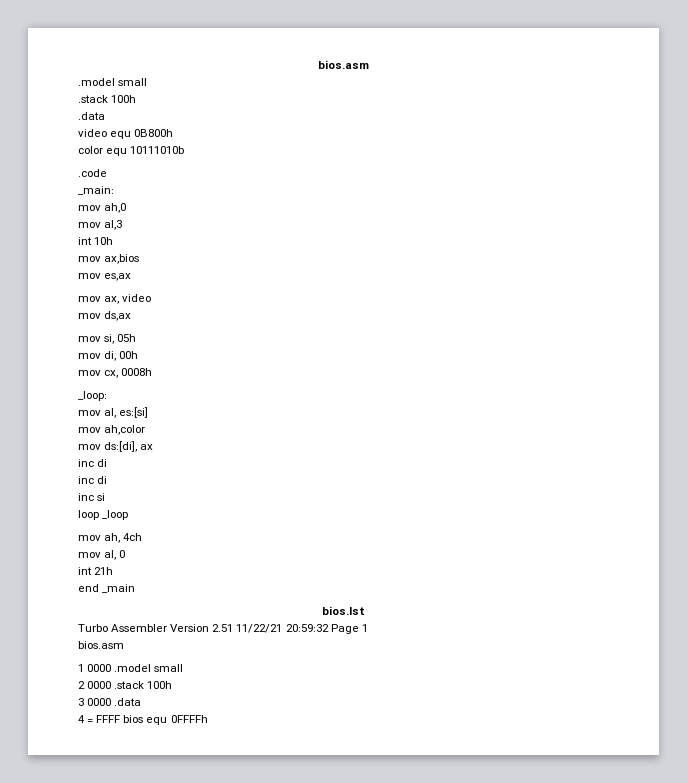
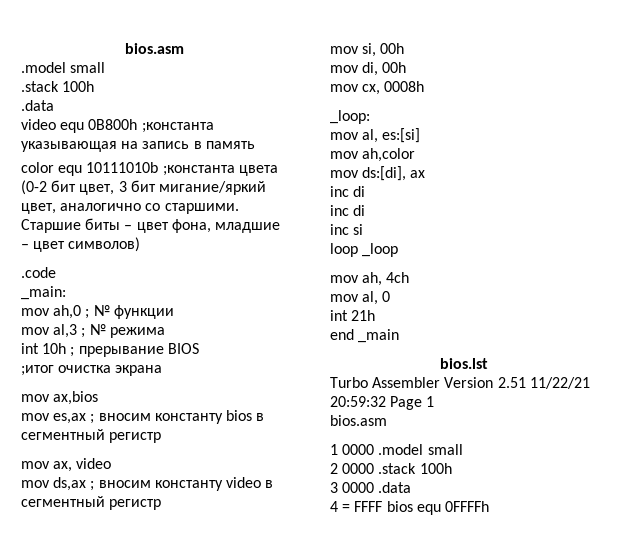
[78,146,185,156] // color equ 10111010b -> [141,122,214,133] [21,141,255,152] [21,162,278,176] [21,180,266,195] [21,203,239,214] [21,218,280,233] [21,237,141,252] ;константа указывающая на запись в память // color equ 10111010b ;константа цвета (0-2 бит цвет, 3 бит мигание/яркий цвет, аналогично со старшими. Старшие биты – цвет фона, младшие – цвет символов)
(127, 208) none -> [85,305,174,319] ; № функции
(123, 225) none -> [81,324,165,338] ; № режима
[78,254,140,264] [78,273,132,281] // mov ax,bios // mov es,ax -> [70,343,199,357] [21,365,163,376] [21,391,99,405] [21,410,265,424] [21,429,162,443] ; прерывание BIOS // ;итог очистка экрана // mov ax,bios // mov es,ax ; вносим константу bios в сегментный регистр
(132, 316) none -> [90,477,274,491] [21,496,162,510] ; вносим константу video в сегментный регистр
[117,334,137,342] 05h -> [380,43,405,54] 00h

